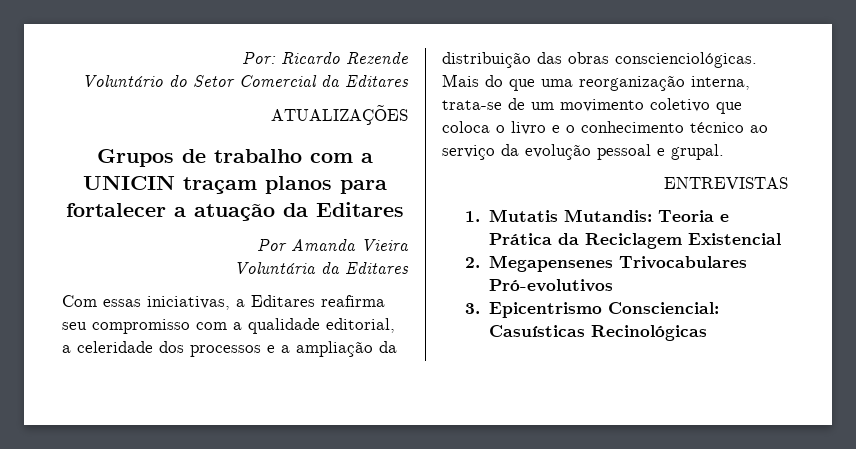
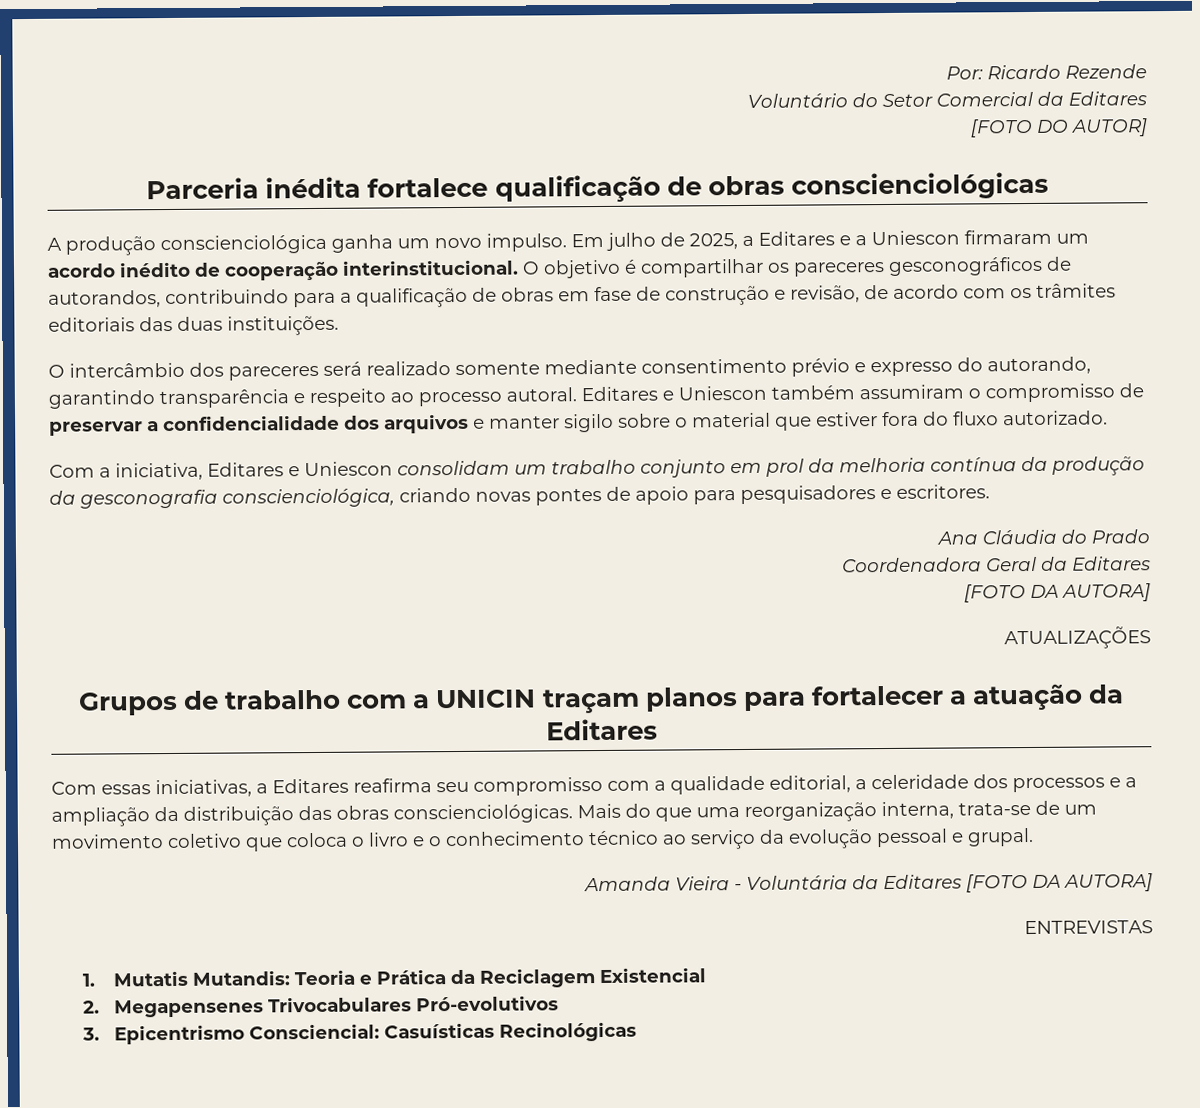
(409, 81) none -> [970,118,1148,138] [146,171,1049,203] [47,229,1089,256] [47,256,1072,281] [48,283,1116,308] [48,315,339,336] [48,356,1091,381] [48,383,1144,409] [49,410,1108,436] [49,456,1145,481] [49,484,990,509] [937,529,1150,545] [842,556,1151,573] [964,583,1151,603] // [FOTO DO AUTOR] // Parceria inédita fortalece qualificação de obras conscienciológicas // A produção conscienciológica ganha um novo impulso. Em julho de 2025, a Editares e a Uniescon firmaram um acordo inédito de cooperação interinstitucional. O objetivo é compartilhar os pareceres gesconográficos de autorandos, contribuindo para a qualificação de obras em fase de construção e revisão, de acordo com os trâmites editoriais das duas instituições. // O intercâmbio dos pareceres será realizado somente mediante consentimento prévio e expresso do autorando, garantindo transparência e respeito ao processo autoral. Editares e Uniescon também assumiram o compromisso de preservar a confidencialidade dos arquivos e manter sigilo sobre o material que estiver fora do fluxo autorizado. // Com a iniciativa, Editares e Uniescon consolidam um trabalho conjunto em prol da melhoria contínua da produção da gesconografia conscienciológica, criando novas pontes de apoio para pesquisadores e escritores. // Ana Cláudia do Prado // Coordenadora Geral da Editares // [FOTO DA AUTORA]
[257,239,409,251] [234,262,409,274] // Por Amanda Vieira // Voluntária da Editares -> (658, 729) none
(724, 152) none -> [584,873,1153,893] // Amanda Vieira - Voluntária da Editares [FOTO DA AUTORA]

